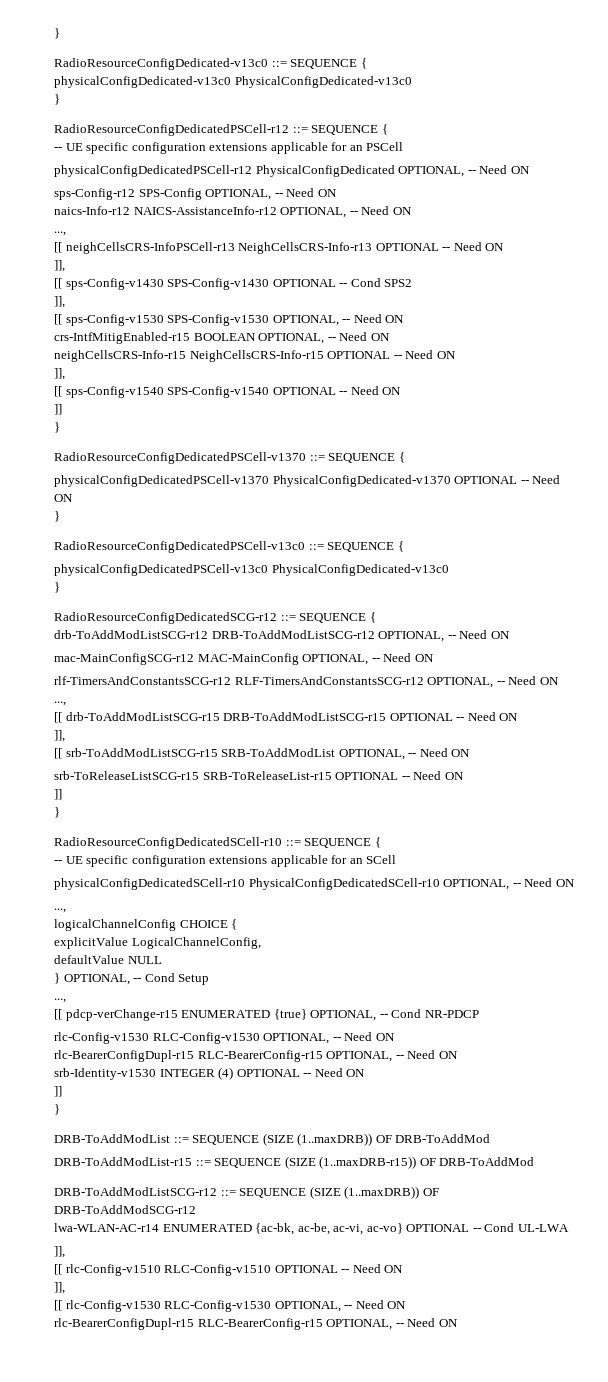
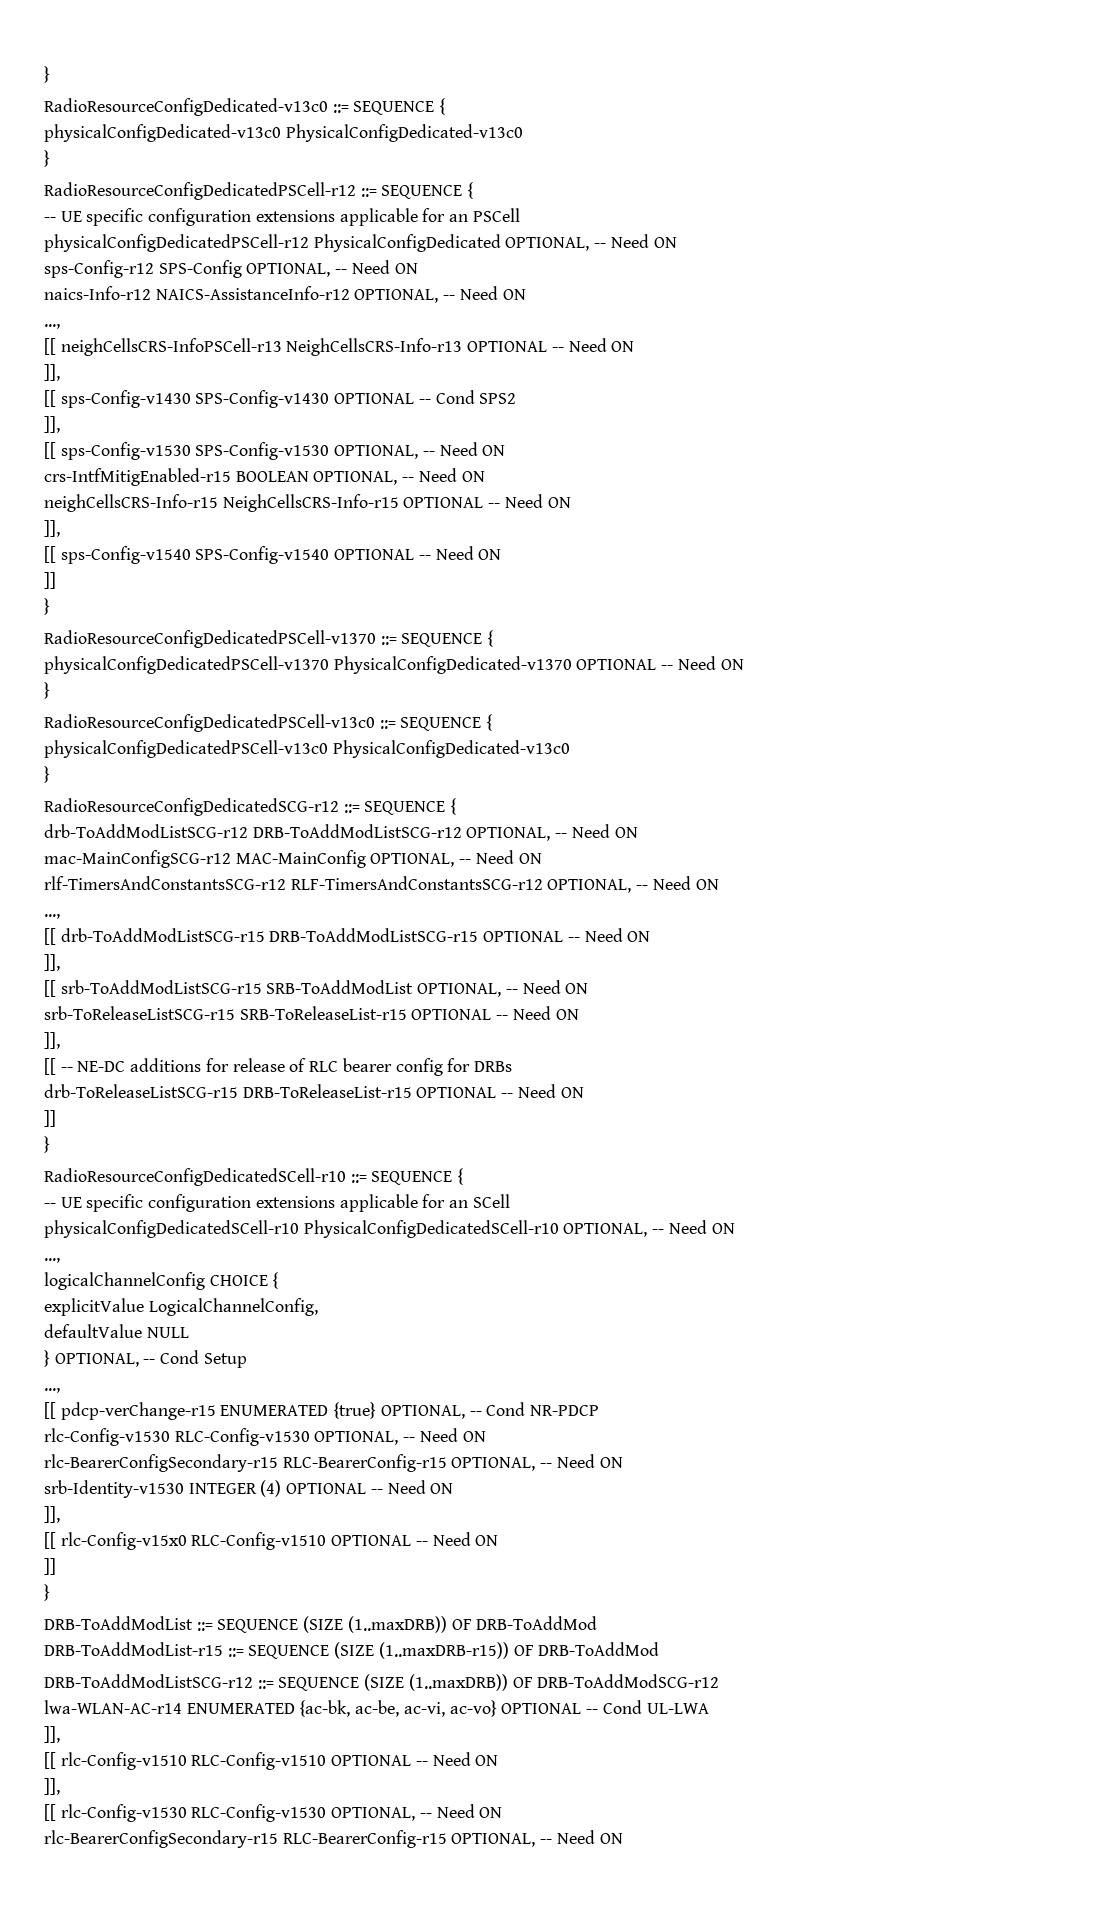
(464, 776) none -> [44,1032,60,1049] [44,1058,512,1076] [44,1084,584,1098] // ]], // [[ -- NE-DC additions for release of RLC bearer config for DRBs // drb-ToReleaseListSCG-r15 DRB-ToReleaseList-r15 OPTIONAL -- Need ON
[54,1050,194,1062] rlc-BearerConfigDupl-r15 -> [44,1454,278,1472] rlc-BearerConfigSecondary-r15
(366, 1073) none -> [44,1506,60,1523] [44,1532,499,1550] // ]], // [[ rlc-Config-v15x0 RLC-Config-v1510 OPTIONAL -- Need ON
[54,1318,194,1330] rlc-BearerConfigDupl-r15 -> [44,1830,278,1848] rlc-BearerConfigSecondary-r15

